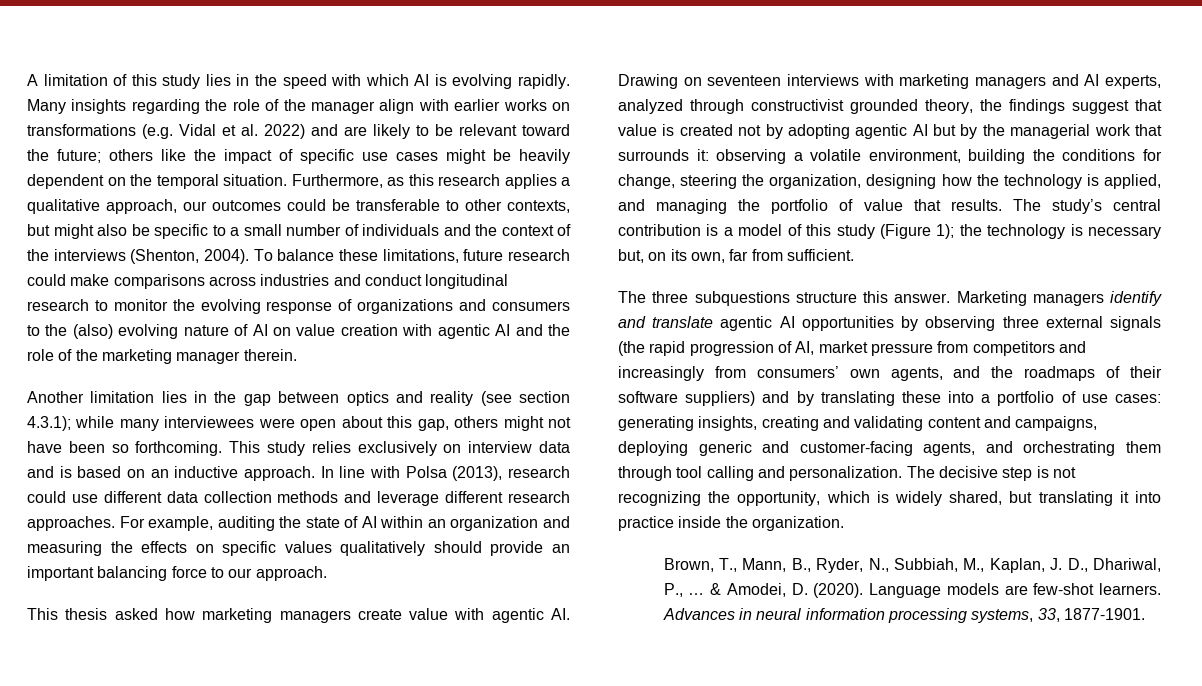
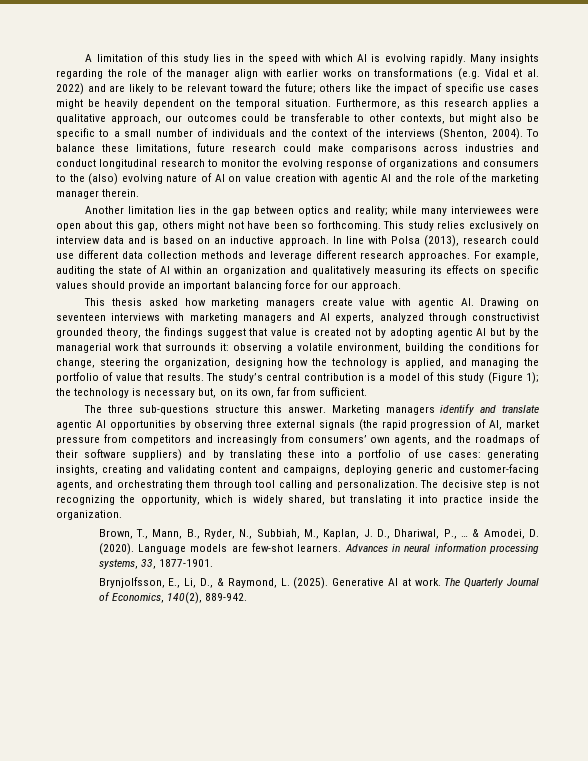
[430,391,571,406] [27,416,71,431] reality (see section 4.3.1); -> [355,206,389,216] reality;
[27,541,133,556] measuring the -> [311,266,442,276] qualitatively measuring its
[340,541,426,556] qualitatively -> (88, 285) none
[210,567,224,578] to -> [313,280,328,289] for
[694,291,790,306] subquestions -> [138,405,209,415] sub-questions
(1145, 614) none -> [98,577,540,589] [98,592,247,604] // Brynjolfsson, E., Li, D., & Raymond, L. (2025). Generative AI at work. The Quarterly Journal of Economics, 140(2), 889-942.

